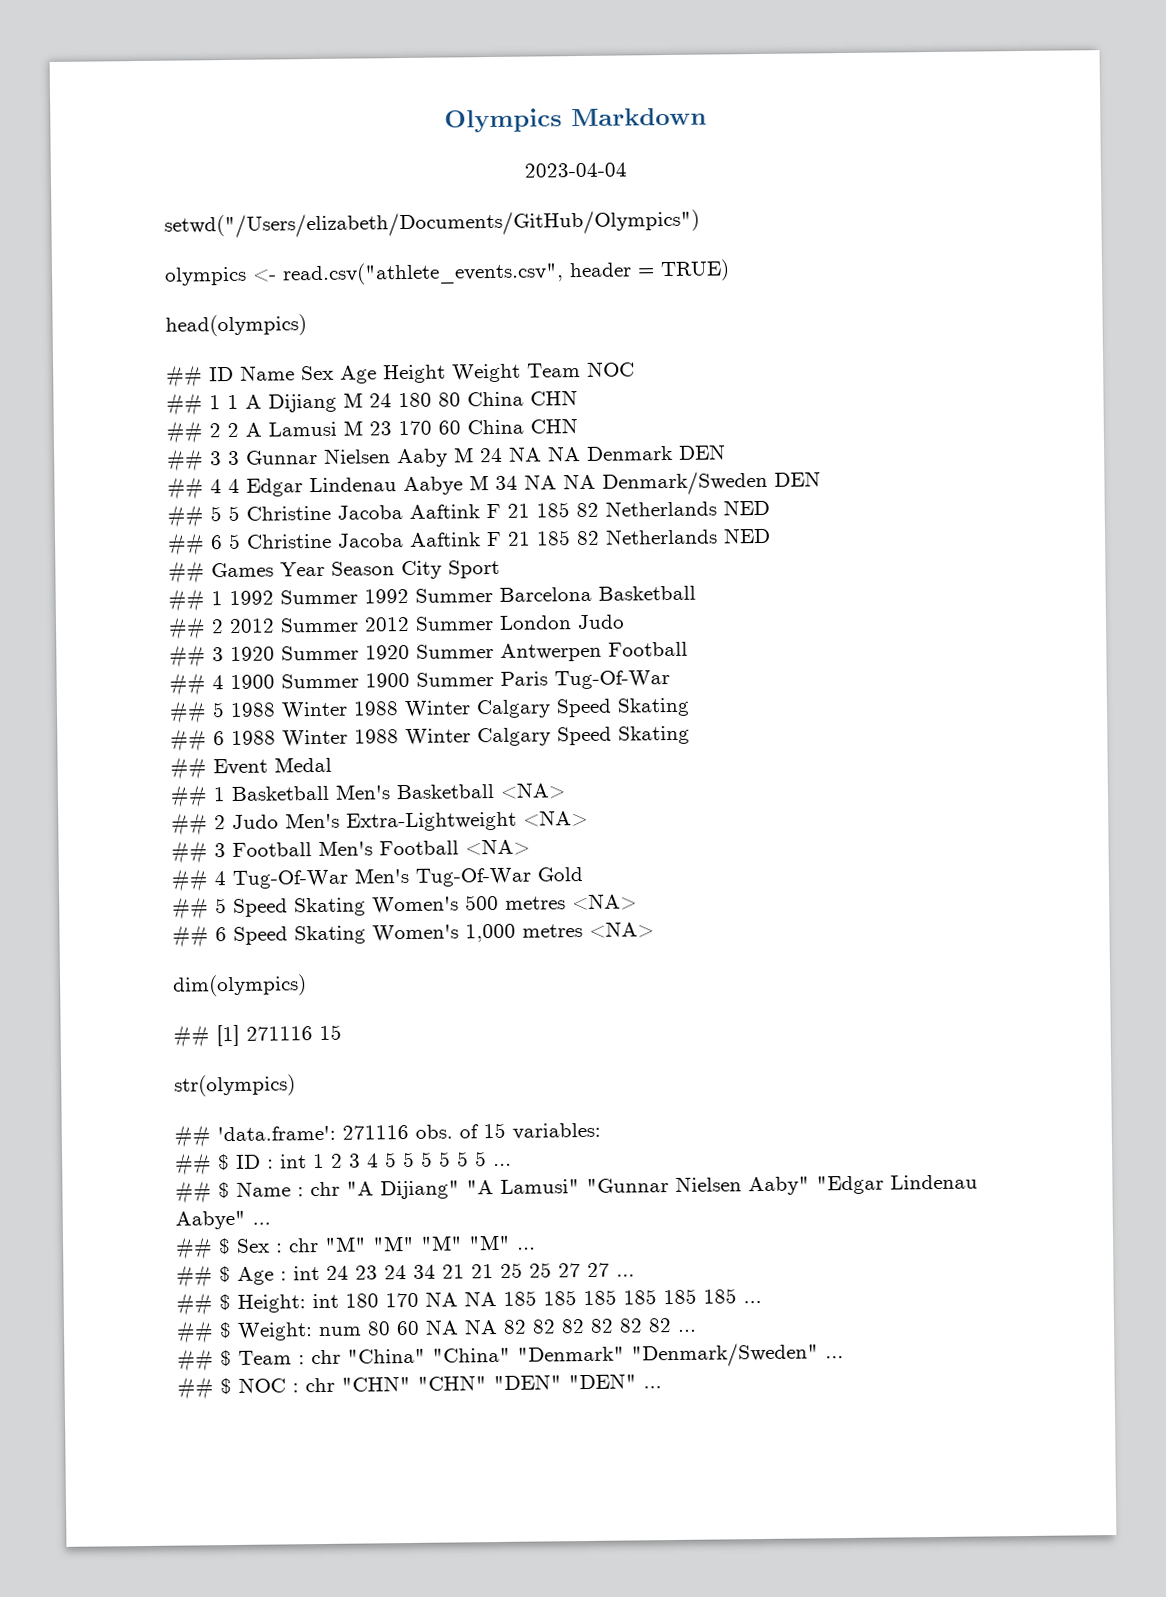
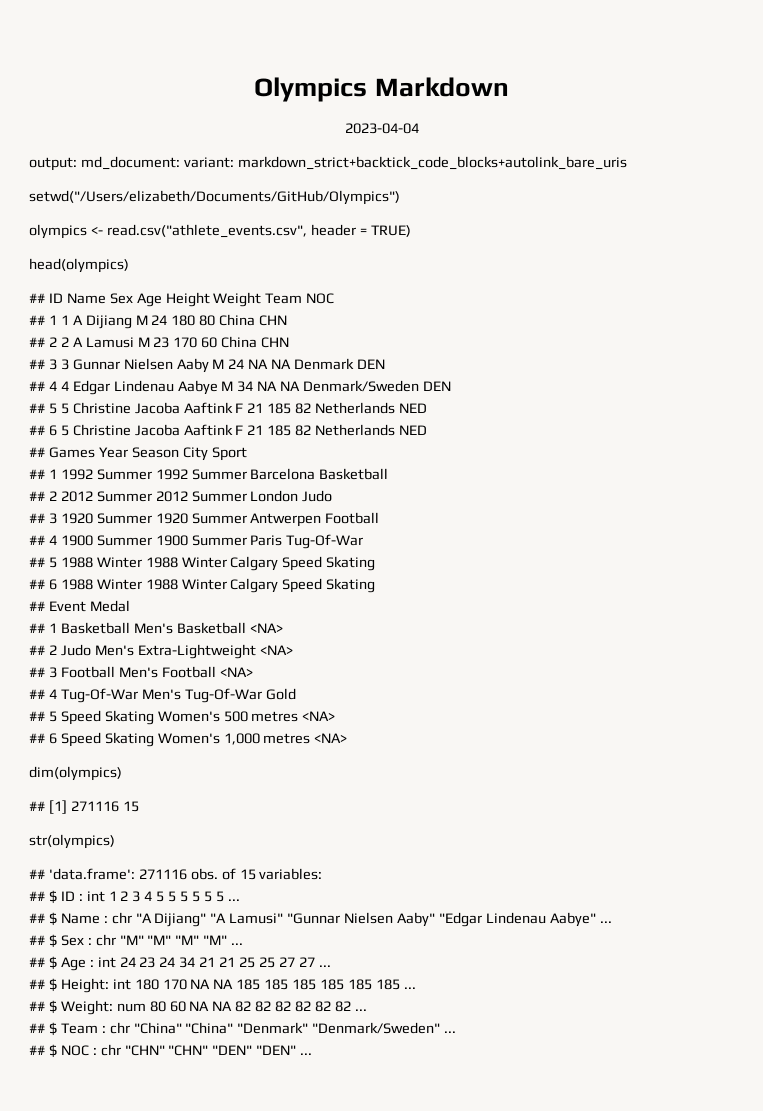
(627, 170) none -> [29,156,627,171] // output: md_document: variant: markdown_strict+backtick_code_blocks+autolink_bare_uris

